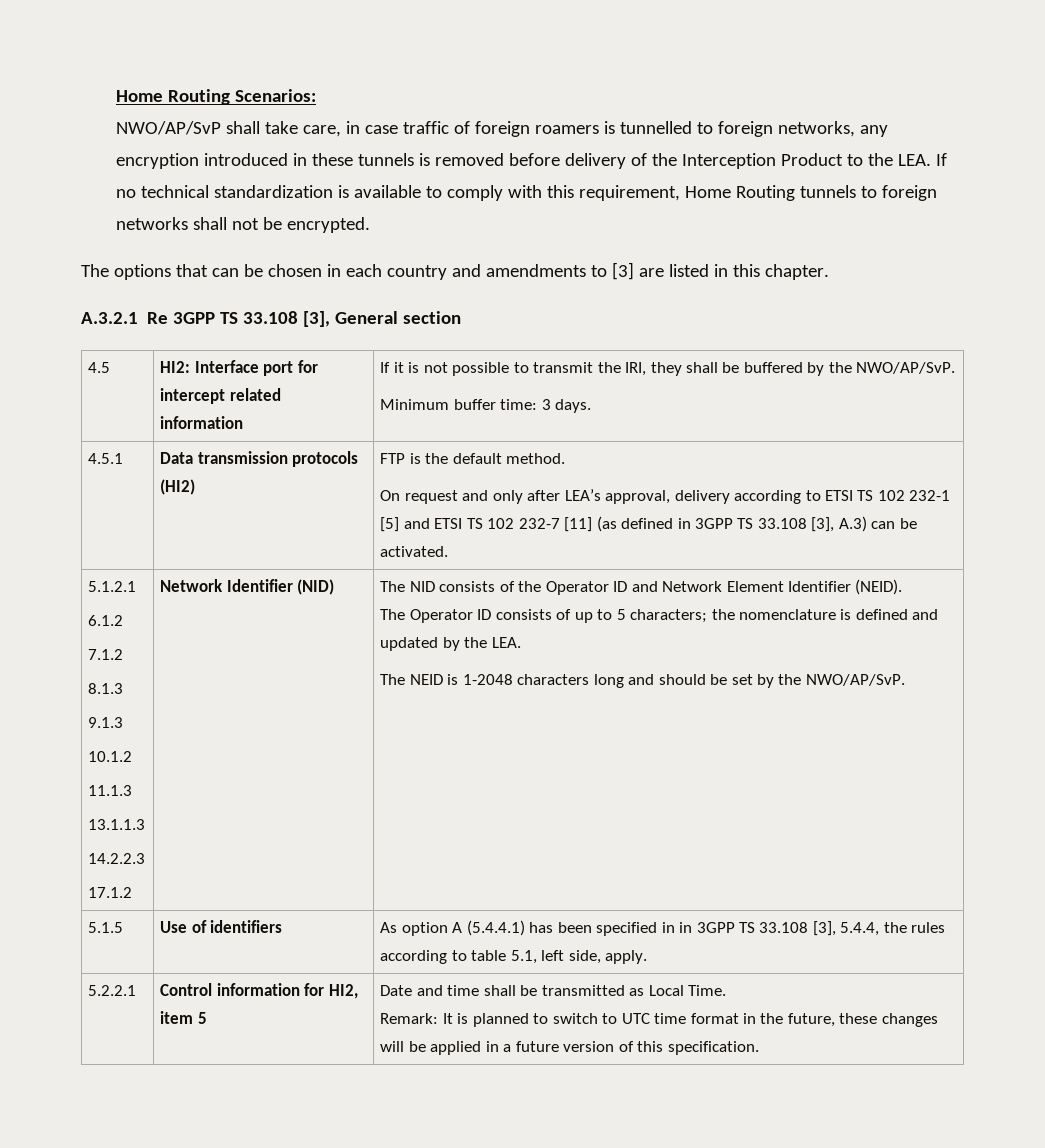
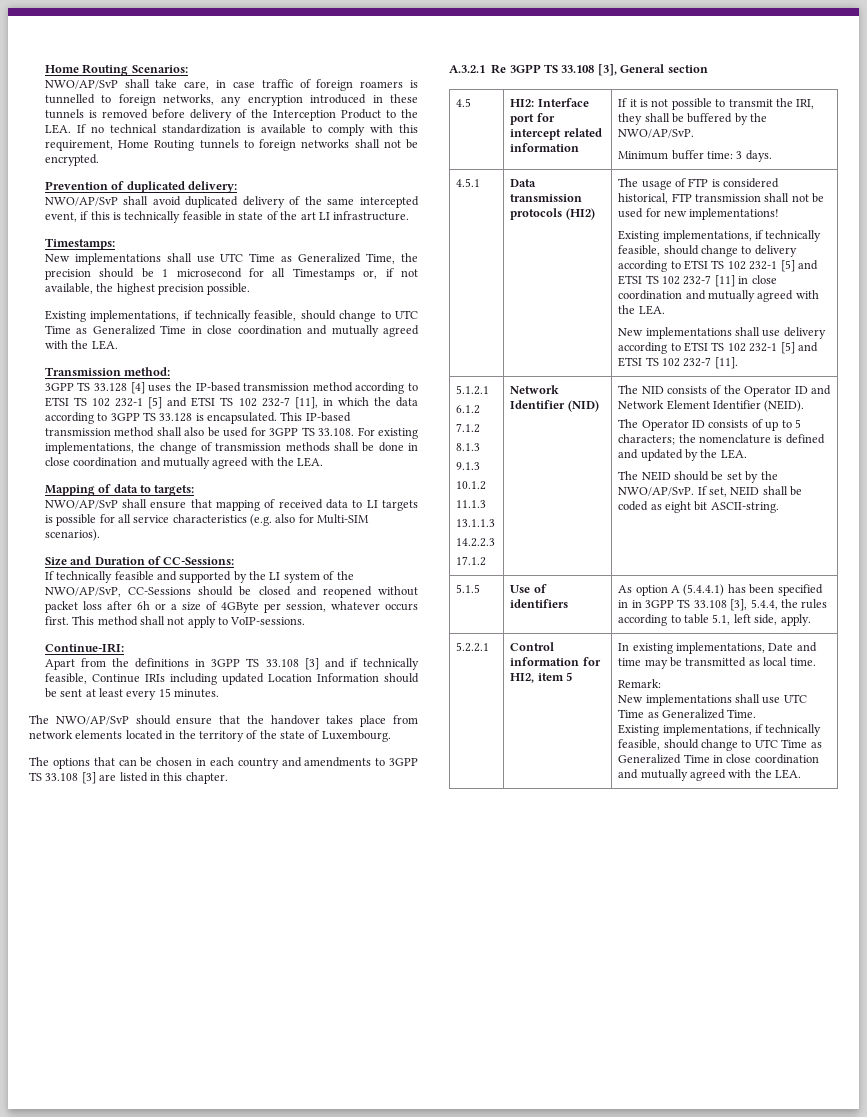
(370, 225) none -> [44,181,237,193] [44,196,420,208] [44,211,410,223] [44,238,115,250] [44,253,418,265] [44,268,418,280] [44,283,251,295] [44,310,419,322] [44,325,419,337] [44,340,118,350] [44,367,171,376] [44,382,418,394] [44,397,418,409] [44,412,351,424] [44,427,419,439] [44,442,418,454] [44,457,324,469] [44,484,195,496] [44,499,418,511] [44,514,370,526] [44,529,100,541] [44,556,235,566] [44,571,354,583] [44,586,418,598] [44,601,418,613] [44,616,306,628] [44,643,124,653] [44,658,420,670] [44,673,419,685] [44,688,220,700] [29,715,418,727] [29,730,391,742] // Prevention of duplicated delivery: // NWO/AP/SvP shall avoid duplicated delivery of the same intercepted event, if this is technically feasible in state of the art LI infrastructure. // Timestamps: // New implementations shall use UTC Time as Generalized Time, the precision should be 1 microsecond for all Timestamps or, if not available, the highest precision possible. // Existing implementations, if technically feasible, should change to UTC Time as Generalized Time in close coordination and mutually agreed with the LEA. // Transmission method: // 3GPP TS 33.128 [4] uses the IP-based transmission method according to ETSI TS 102 232-1 [5] and ETSI TS 102 232-7 [11], in which the data according to 3GPP TS 33.128 is encapsulated. This IP-based transmission method shall also be used for 3GPP TS 33.108. For existing implementations, the change of transmission methods shall be done in close coordination and mutually agreed with the LEA. // Mapping of data to targets: // NWO/AP/SvP shall ensure that mapping of received data to LI targets is possible for all service characteristics (e.g. also for Multi-SIM scenarios). // Size and Duration of CC-Sessions: // If technically feasible and supported by the LI system of the NWO/AP/SvP, CC-Sessions should be closed and reopened without packet loss after 6h or a size of 4GByte per session, whatever occurs first. This method shall not apply to VoIP-sessions. // Continue-IRI: // Apart from the definitions in 3GPP TS 33.108 [3] and if technically feasible, Continue IRIs including updated Location Information should be sent at least every 15 minutes. // The NWO/AP/SvP should ensure that the handover takes place from network elements located in the territory of the state of Luxembourg.
(607, 271) none -> [388,758,418,766] [29,772,79,781] 3GPP TS 33.108
[380,453,566,464] [380,489,671,504] FTP is the default method. // On request and only after LEA’s approval, -> [618,178,780,190] [618,193,825,204] [618,208,780,220] [618,230,822,242] [618,245,752,257] The usage of FTP is considered historical, FTP transmission shall not be used for new implementations! // Existing implementations, if technically feasible, should change to
[596,516,917,532] [380,546,449,557] (as defined in 3GPP TS 33.108 [3], A.3) can be activated. -> [738,275,777,284] [618,290,819,302] [618,305,665,315] [618,327,826,339] [618,342,818,354] [618,357,738,369] in close coordination and mutually agreed with the LEA. // New implementations shall use delivery according to ETSI TS 102 232-1 [5] and ETSI TS 102 232-7 [11].
[447,674,655,688] is 1-2048 characters long and -> (671, 476) none
(905, 680) none -> [697,486,803,497] [618,501,779,513] If set, NEID shall be coded as eight bit ASCII-string.
(207, 1018) none -> [618,642,765,654] In existing implementations,
[483,985,516,996] shall -> [644,659,668,669] may
[648,985,727,996] [380,1013,938,1027] [380,1041,759,1055] Local Time. // Remark: It is planned to switch to UTC time format in the future, these changes will be applied in a future version of this specification. -> [763,657,816,666] [618,679,662,688] [618,694,807,706] [618,709,757,719] [618,724,822,736] [618,739,822,751] [618,754,819,764] [618,769,802,781] local time. // Remark: // New implementations shall use UTC Time as Generalized Time. // Existing implementations, if technically feasible, should change to UTC Time as Generalized Time in close coordination and mutually agreed with the LEA.

